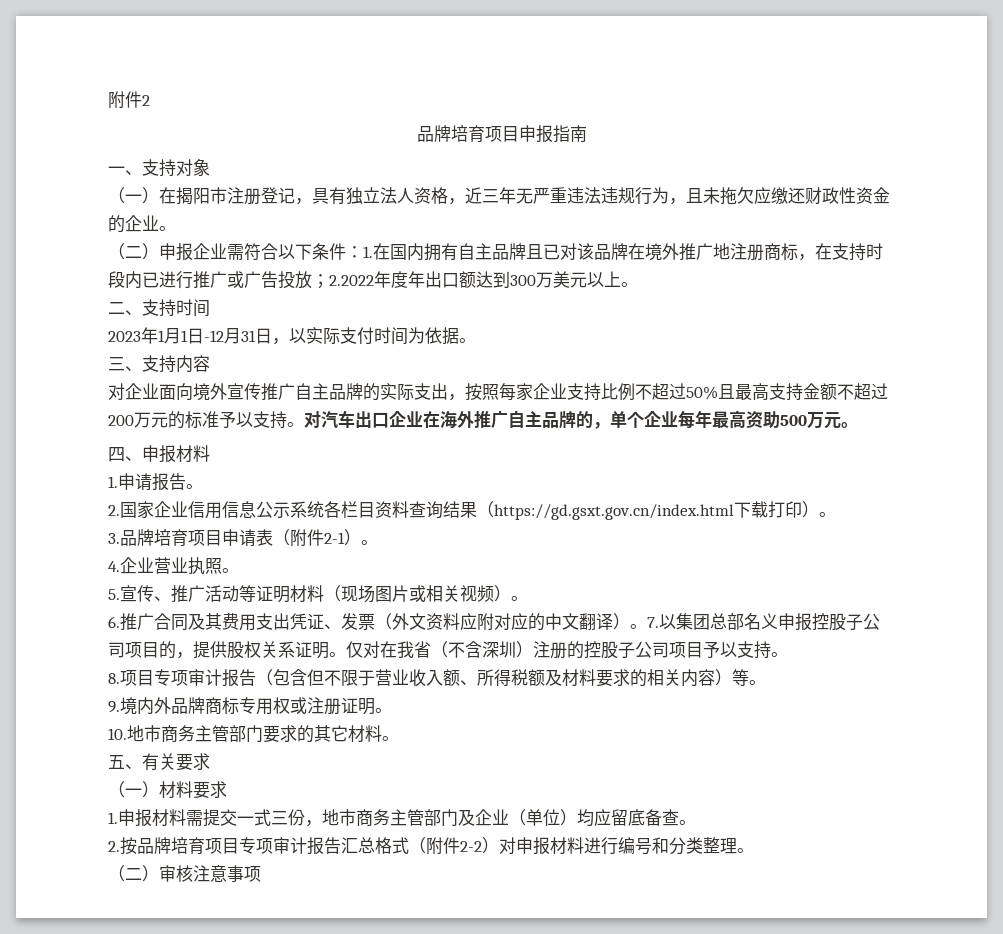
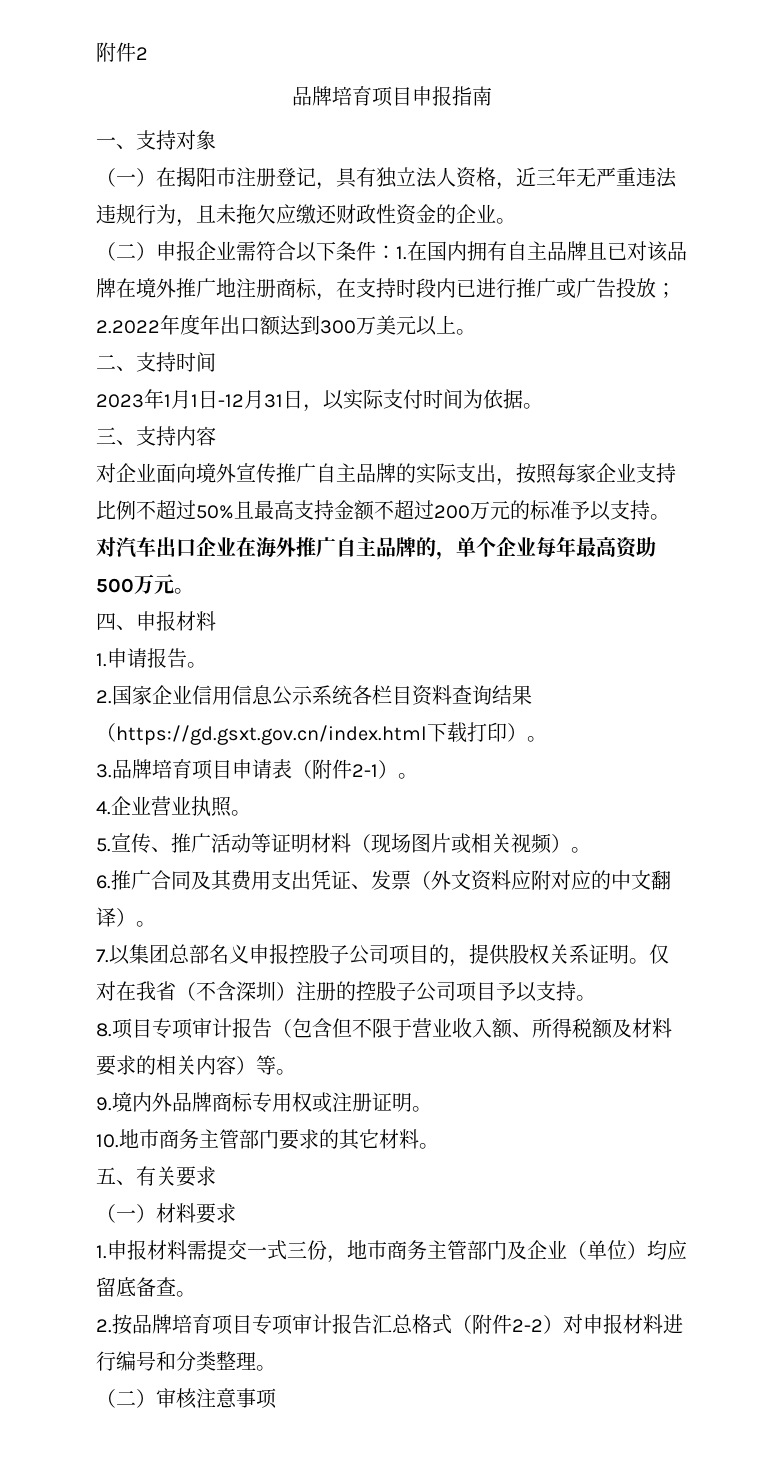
(647, 626) none -> (156, 924) //

